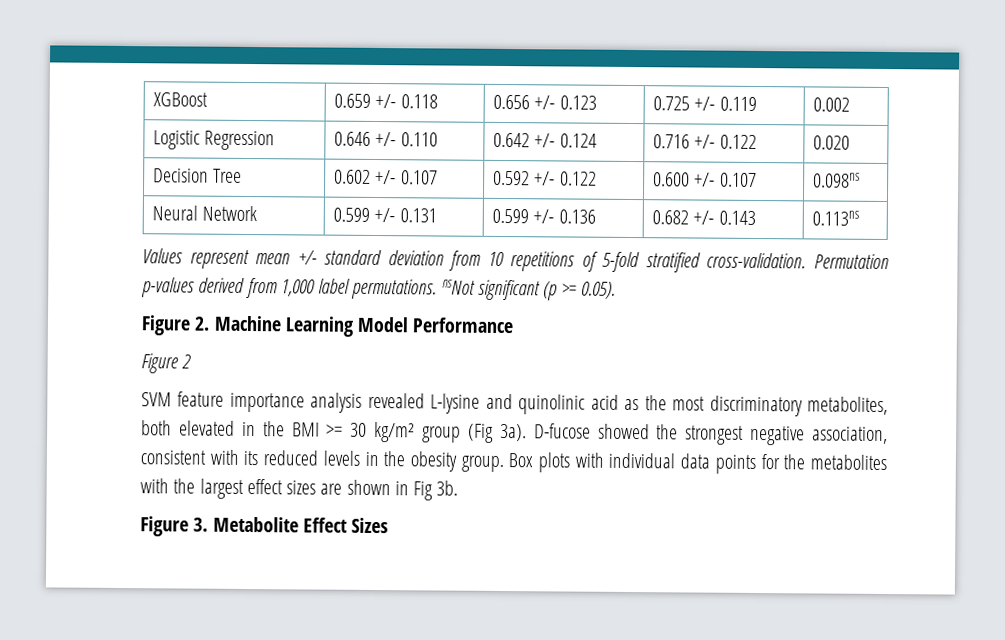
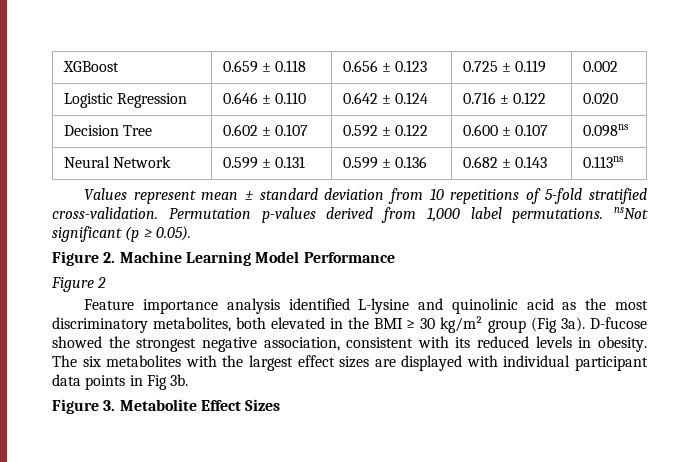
[375,93,397,109] +/- -> [262,63,272,72] ±
[534,95,556,110] +/- -> [382,63,392,72] ±
[694,96,716,111] +/- -> [502,63,512,72] ±
[375,131,397,147] +/- -> [262,95,272,104] ±
[534,133,556,148] +/- -> [382,95,392,104] ±
[694,134,716,149] +/- -> [500,95,510,104] ±
[375,169,397,185] +/- -> [262,127,272,136] ±
[534,171,556,186] +/- -> [382,127,392,136] ±
[694,172,716,187] +/- -> [502,127,512,136] ±
[374,207,396,223] +/- -> [262,159,272,168] ±
[533,209,555,224] +/- -> [382,159,392,168] ±
[693,210,715,225] +/- -> [502,159,512,168] ±
[297,250,317,265] +/- -> [245,190,254,200] ±
[561,283,578,296] >= -> [143,228,152,238] ≥
[141,391,225,407] SVM feature -> [84,299,135,310] Feature
[367,392,425,409] revealed -> [288,298,350,310] identified
[326,424,344,437] >= -> [406,319,416,329] ≥
[383,451,806,474] the obesity group. Box plots with individual data points for the -> [597,336,647,352] [52,355,101,367] obesity. The six
[346,479,391,496] shown -> [401,355,648,371] [52,374,126,390] displayed with individual participant data points

